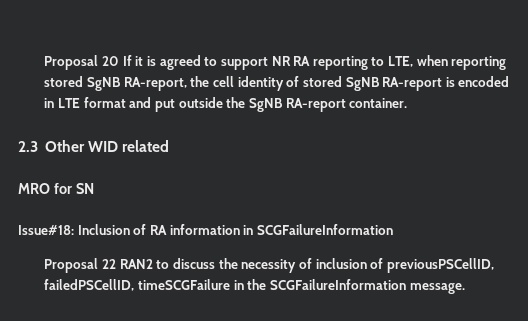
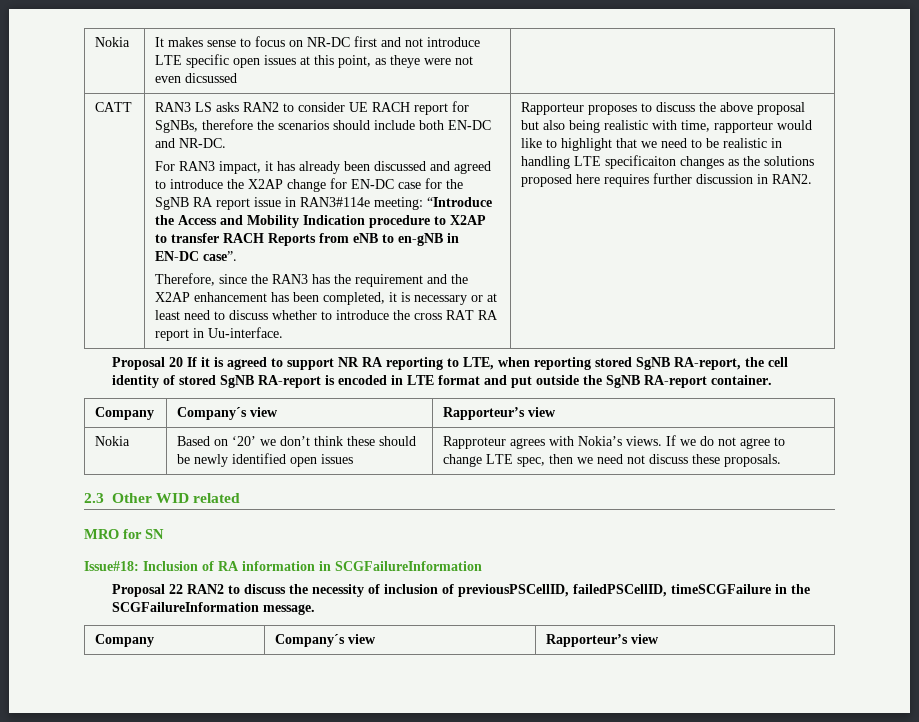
(44, 62) none -> [95,37,131,47] [155,36,481,47] [155,54,474,68] [155,73,238,83] [95,102,133,112] [155,101,470,115] [155,119,492,133] [155,138,227,148] [155,161,492,174] [155,178,464,192] [155,197,493,210] [155,215,487,228] [155,233,460,246] [155,251,238,261] [155,273,469,287] [155,292,498,305] [155,310,499,320] [155,327,284,341] [521,102,806,115] [521,120,813,133] [521,138,783,151] [521,155,815,169] [521,173,813,187] Nokia | It makes sense to focus on NR-DC first and not introduce LTE specific open issues at this point, as theye were not even dicsussed | // CATT | RAN3 LS asks RAN2 to consider UE RACH report for SgNBs, therefore the scenarios should include both EN-DC and NR-DC. // For RAN3 impact, it has already been discussed and agreed to introduce the X2AP change for EN-DC case for the SgNB RA report issue in RAN3#114e meeting: “Introduce the Access and Mobility Indication procedure to X2AP to transfer RACH Reports from eNB to en-gNB in EN-DC case”. // Therefore, since the RAN3 has the requirement and the X2AP enhancement has been completed, it is necessary or at least need to discuss whether to introduce the cross RAT RA report in Uu-interface. | Rapporteur proposes to discuss the above proposal but also being realistic with time, rapporteur would like to highlight that we need to be realistic in handling LTE specificaiton changes as the solutions proposed here requires further discussion in RAN2. //
(408, 103) none -> [95,407,155,420] [177,407,279,420] [443,407,557,420] [95,436,131,446] [177,436,417,446] [177,453,354,467] [443,435,786,449] [443,454,782,467] // Company | Company´s view | Rapporteur’s view // Nokia | Based on ‘20’ we don’t think these should be newly identified open issues | Rapproteur agrees with Nokia’s views. If we do not agree to change LTE spec, then we need not discuss these proposals.
(465, 288) none -> [95,634,155,647] [275,634,377,647] [546,634,660,647] // Company | Company´s view | Rapporteur’s view

